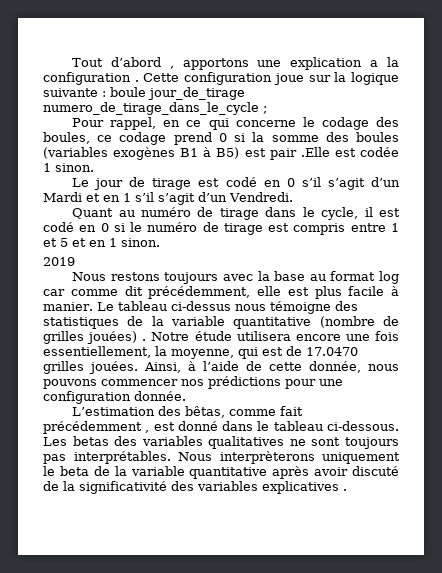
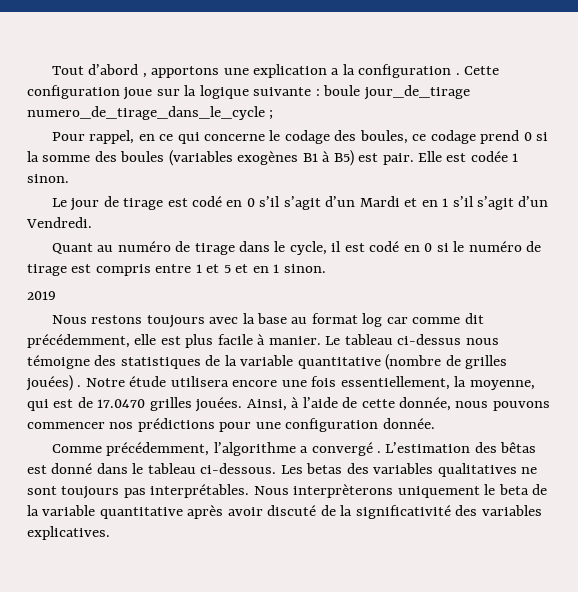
[269,147,330,160] pair .Elle -> [382,151,443,165] pair. Elle
[72,406,304,418] [43,421,150,434] L’estimation des bêtas, comme fait précédemment , -> [51,442,537,456] Comme précédemment, l’algorithme a convergé . L’estimation des bêtas
[262,481,347,494] explicatives . -> [27,526,110,540] explicatives.

